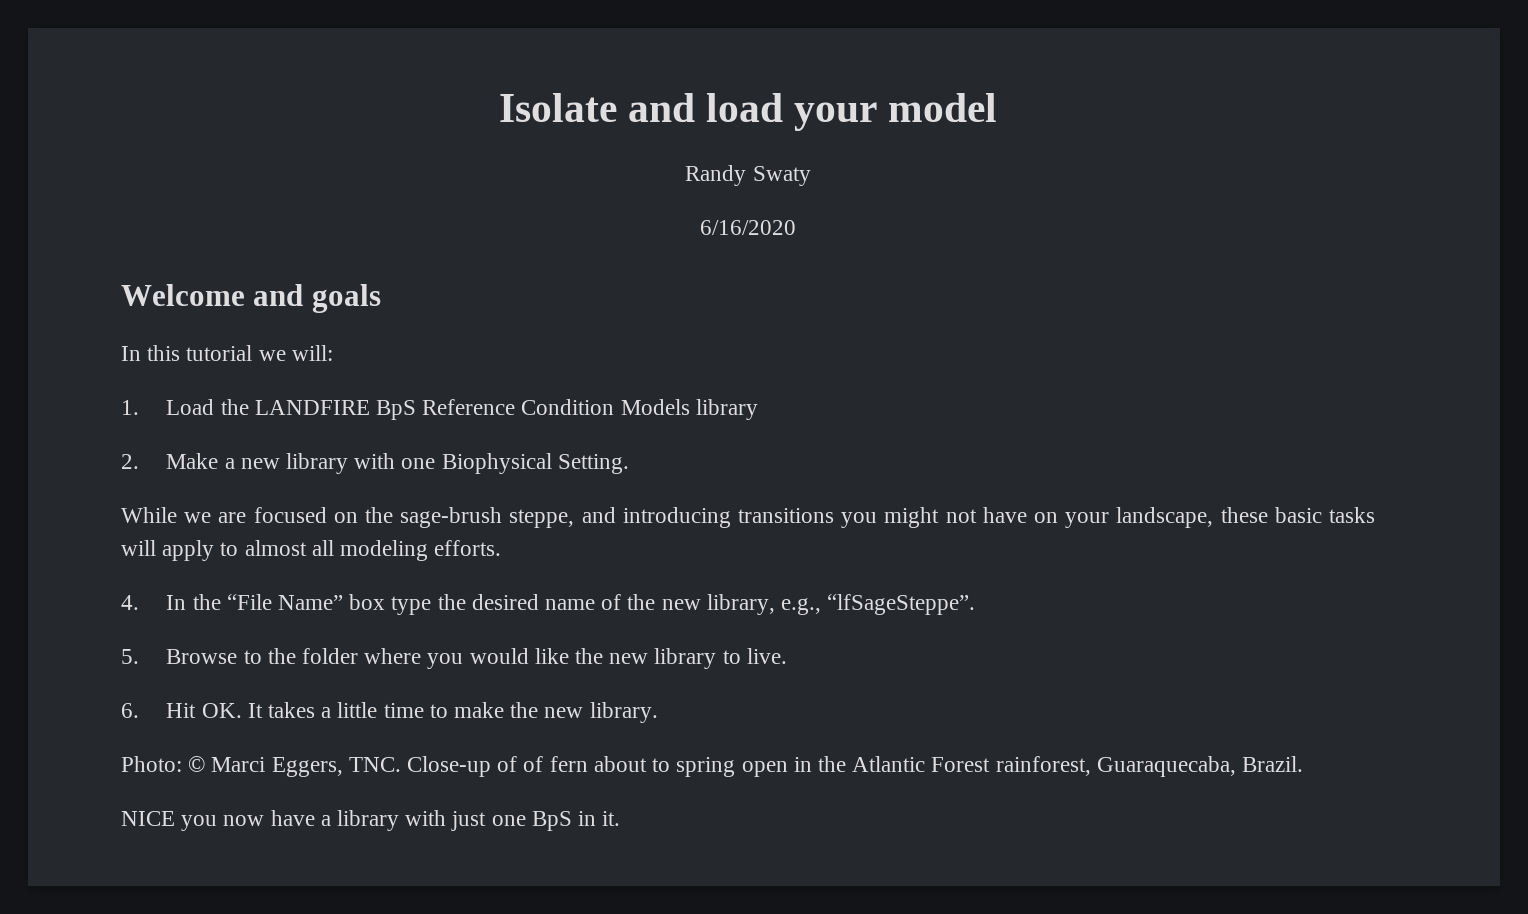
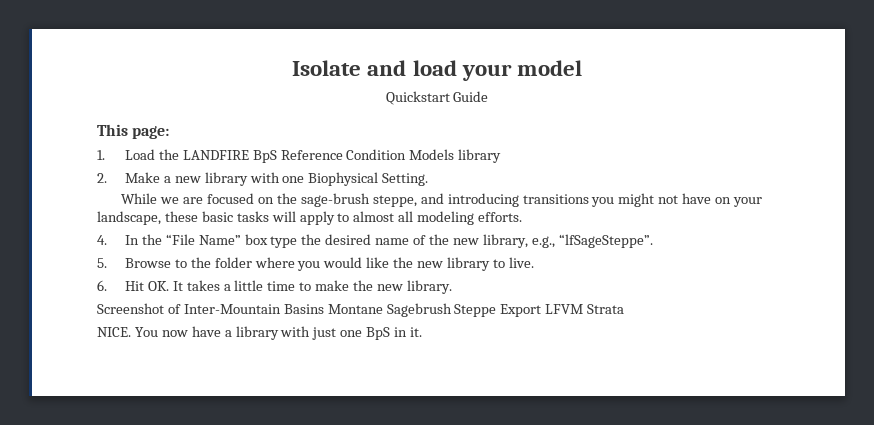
[685,165,811,186] [700,220,796,235] [121,284,381,313] [121,345,333,361] Randy Swaty // 6/16/2020 // Welcome and goals // In this tutorial we will: -> [385,91,489,105] [97,124,170,139] Quickstart Guide // This page:
[121,756,1303,777] [121,811,218,831] Photo: © Marci Eggers, TNC. Close-up of of fern about to spring open in the Atlantic Forest rainforest, Guaraquecaba, Brazil. // NICE you -> [97,303,625,317] [97,327,158,337] Screenshot of Inter-Mountain Basins Montane Sagebrush Steppe Export LFVM Strata // NICE. You

